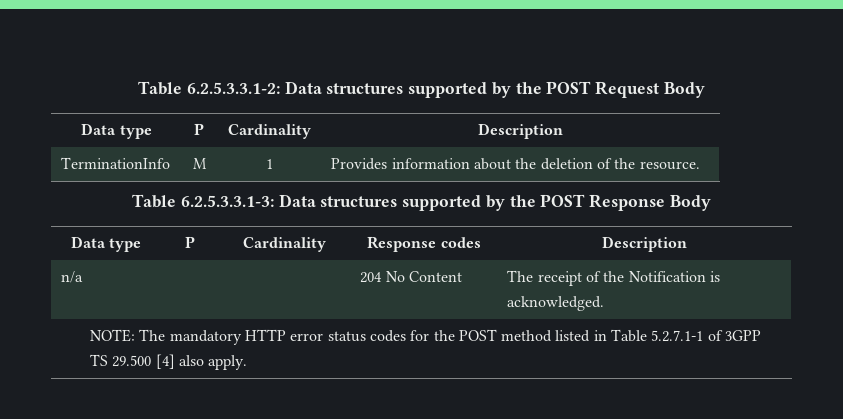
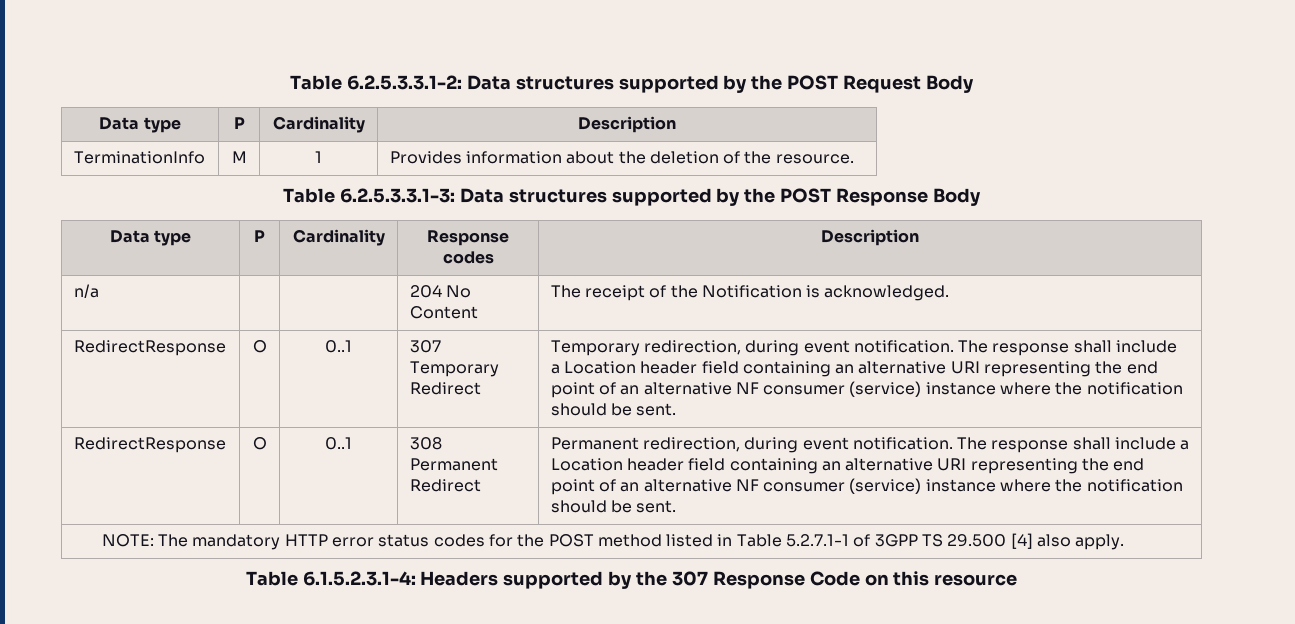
(605, 303) none -> [73,340,226,356] [252,340,267,353] [325,340,352,353] [409,340,441,353] [409,361,499,377] [409,382,481,395] [550,340,1178,356] [550,361,1158,377] [550,381,1183,398] [550,403,677,416] [73,437,226,453] [252,437,267,450] [325,437,352,450] [409,437,442,450] [409,458,498,471] [409,479,481,492] [550,437,1190,453] [550,458,1145,474] [550,478,1183,495] [550,500,677,513] // RedirectResponse | O | 0..1 | 307 Temporary Redirect | Temporary redirection, during event notification. The response shall include a Location header field containing an alternative URI representing the end point of an alternative NF consumer (service) instance where the notification should be sent. // RedirectResponse | O | 0..1 | 308 Permanent Redirect | Permanent redirection, during event notification. The response shall include a Location header field containing an alternative URI representing the end point of an alternative NF consumer (service) instance where the notification should be sent.
(248, 362) none -> [245,571,1018,589] // Table 6.1.5.2.3.1-4: Headers supported by the 307 Response Code on this resource

